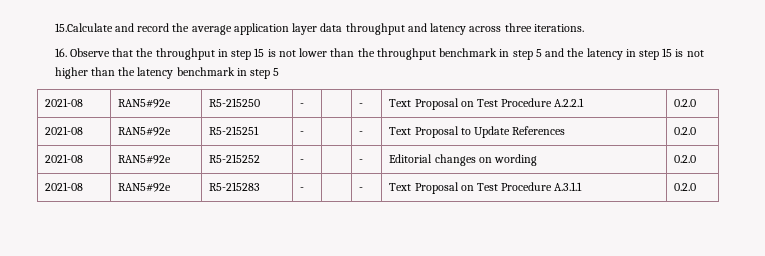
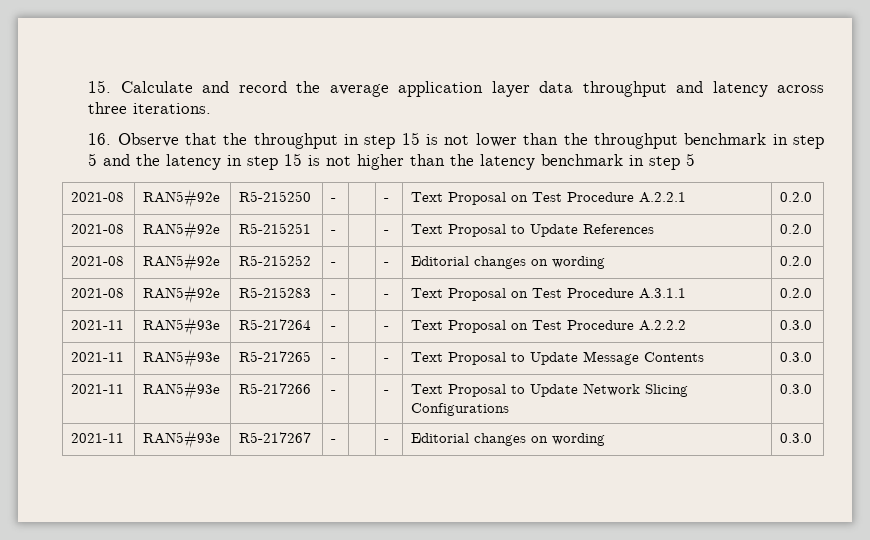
[54,23,113,32] 15.Calculate -> [88,80,193,93] 15. Calculate
(697, 187) none -> [71,320,125,330] [143,317,221,336] [239,319,312,330] [331,326,337,330] [384,326,390,330] [411,320,687,333] [780,320,813,330] [71,352,125,362] [143,349,221,368] [239,351,312,362] [331,358,337,362] [384,358,390,362] [411,351,705,365] [780,352,813,362] [71,384,125,394] [143,381,221,400] [239,383,312,394] [331,390,337,394] [384,390,390,394] [411,383,689,397] [411,403,510,416] [780,384,813,394] [71,433,125,443] [143,430,221,449] [239,432,312,443] [331,439,337,443] [384,439,390,443] [411,433,606,446] [780,433,813,443] // 2021-11 | RAN5#93e | R5-217264 | - | | - | Text Proposal on Test Procedure A.2.2.2 | 0.3.0 // 2021-11 | RAN5#93e | R5-217265 | - | | - | Text Proposal to Update Message Contents | 0.3.0 // 2021-11 | RAN5#93e | R5-217266 | - | | - | Text Proposal to Update Network Slicing Configurations | 0.3.0 // 2021-11 | RAN5#93e | R5-217267 | - | | - | Editorial changes on wording | 0.3.0

